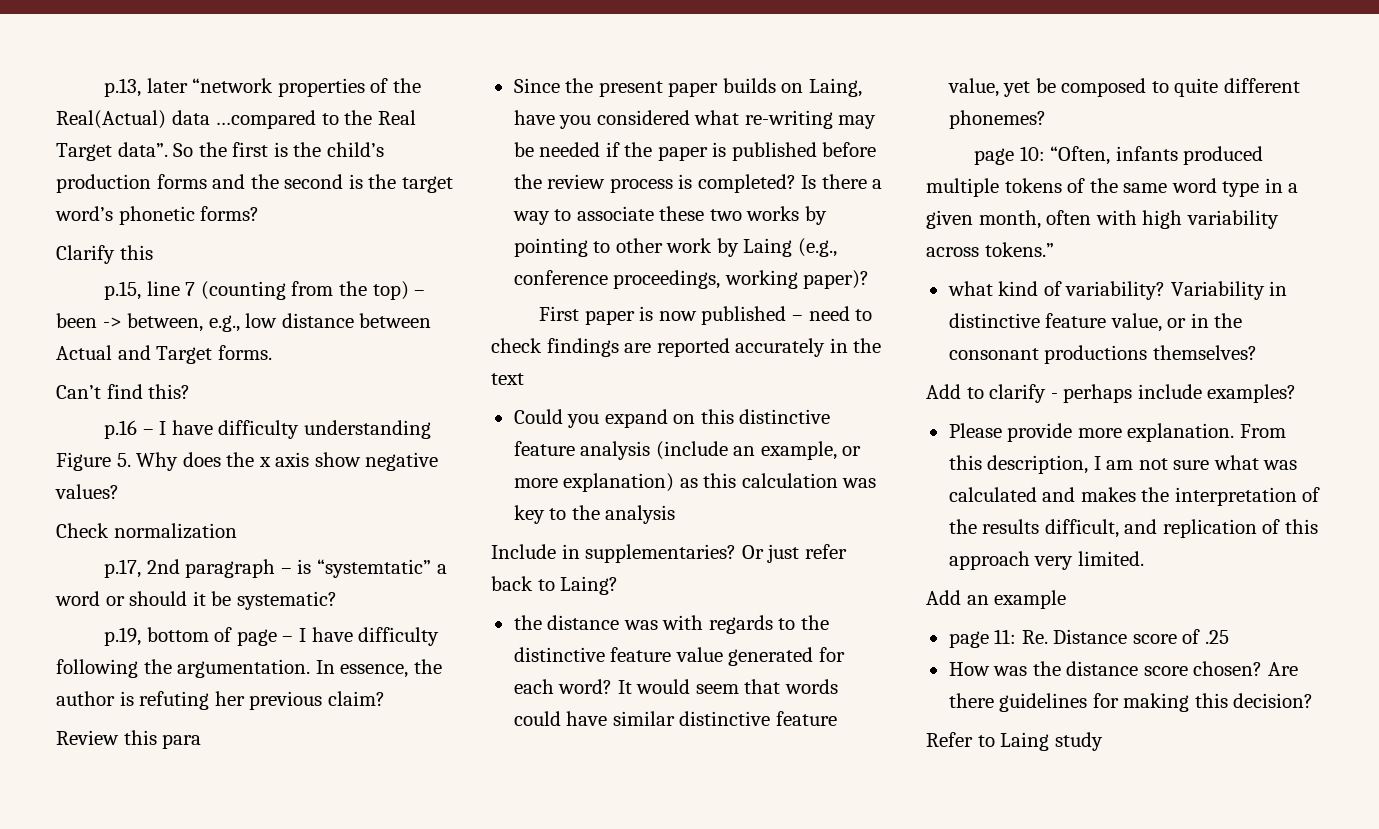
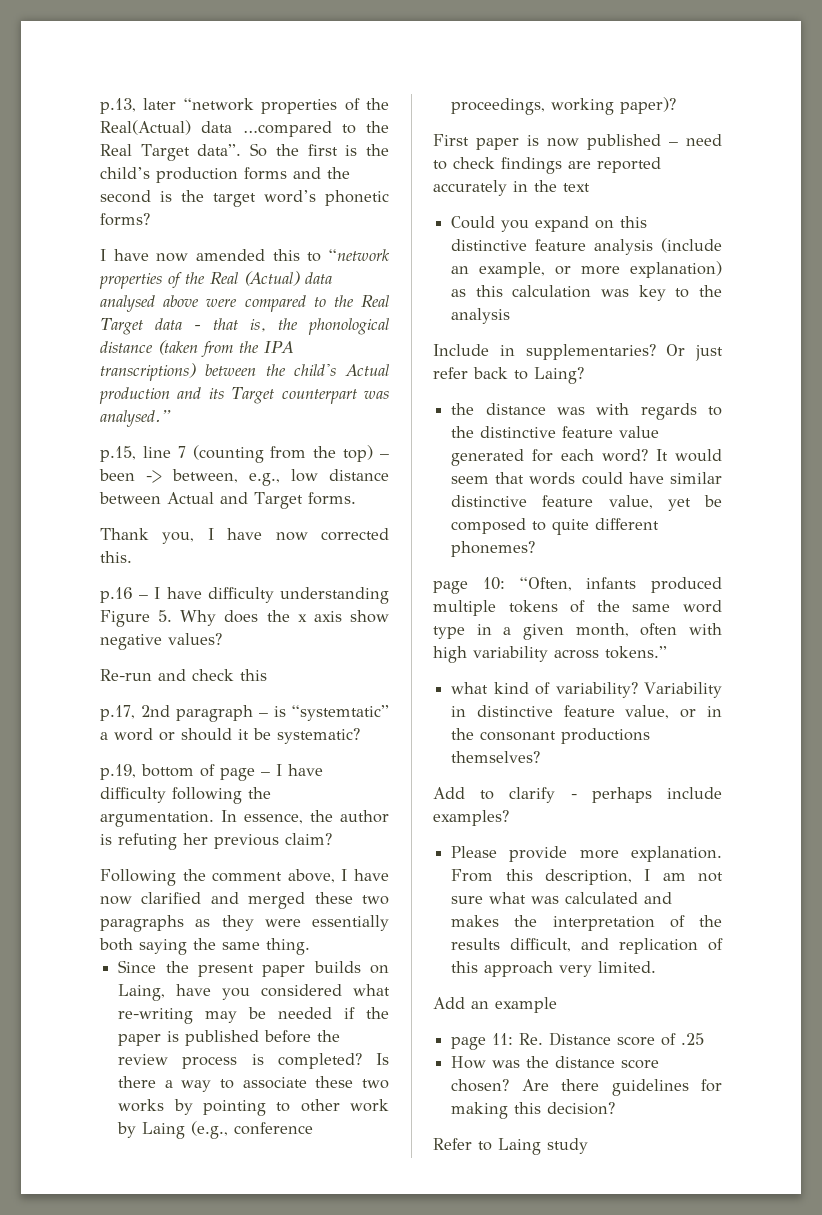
[56,245,153,264] Clarify this -> [100,249,390,262] [99,271,332,289] [100,295,389,312] [100,318,389,335] [100,340,294,358] [100,363,389,381] [99,387,389,404] [100,410,171,427] I have now amended this to “network properties of the Real (Actual) data analysed above were compared to the Real Target data - that is, the phonological distance (taken from the IPA transcriptions) between the child's Actual production and its Target counterpart was analysed.”
[56,384,191,399] Can’t find this? -> [100,528,389,544] [100,551,132,563] Thank you, I have now corrected this.
[56,523,237,539] Check normalization -> [100,669,267,681] Re-run and check this
[56,730,202,749] Review this para -> [100,869,389,886] [100,892,389,909] [100,915,389,932] [99,938,310,955] Following the comment above, I have now clarified and merged these two paragraphs as they were essentially both saying the same thing.

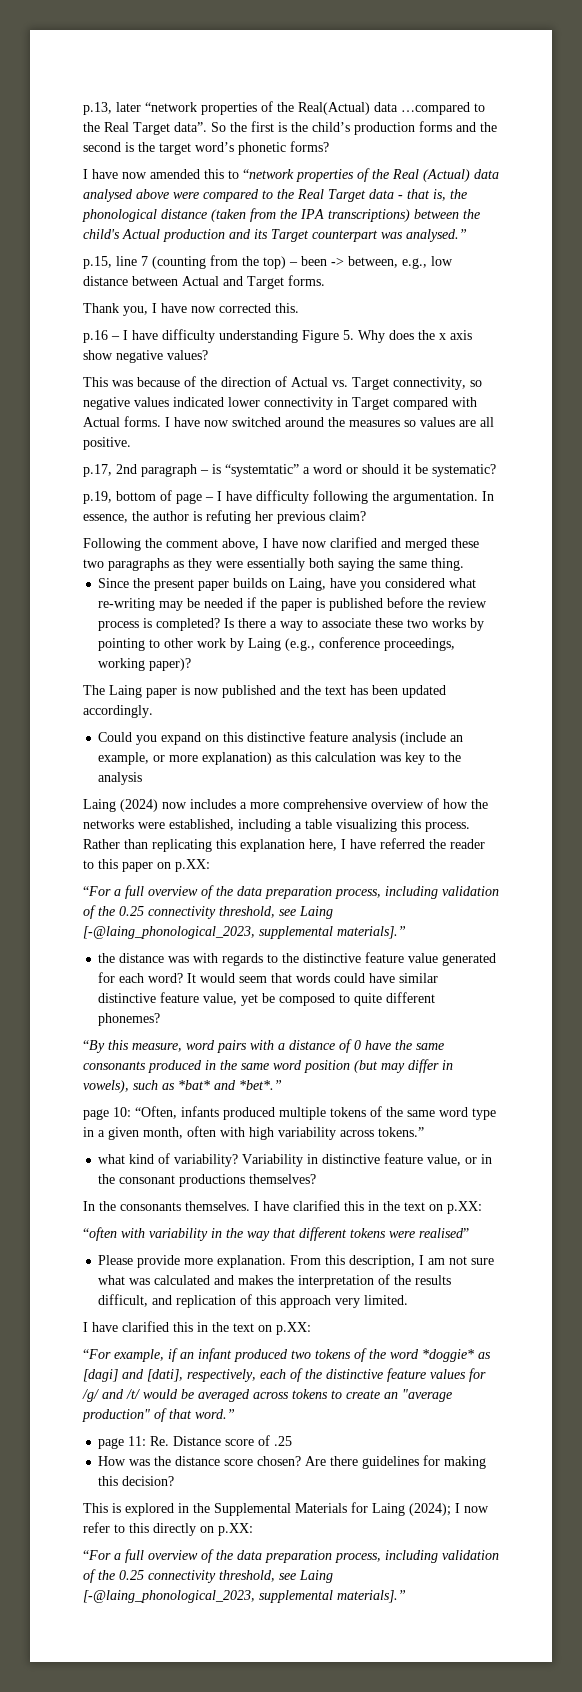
[100,669,267,681] Re-run and check this -> [83,376,482,390] [83,397,477,410] [83,416,494,427] [83,437,131,450] This was because of the direction of Actual vs. Target connectivity, so negative values indicated lower connectivity in Target compared with Actual forms. I have now switched around the measures so values are all positive.
[433,134,469,146] First -> [83,685,142,698] The Laing
[669,134,722,146] [433,157,661,174] [433,180,590,196] – need to check findings are reported accurately in the text -> [280,685,446,698] [83,705,153,718] and the text has been updated accordingly.
[433,344,723,361] [433,367,584,384] Include in supplementaries? Or just refer back to Laing? -> [83,798,488,812] [83,819,470,832] [83,838,485,852] [83,859,210,872] [83,885,499,899] [83,905,333,919] [83,926,406,939] Laing (2024) now includes a more comprehensive overview of how the networks were established, including a table visualizing this process. Rather than replicating this explanation here, I have referred the reader to this paper on p.XX: // “For a full overview of the data preparation process, including validation of the 0.25 connectivity threshold, see Laing [-@laing_phonological_2023, supplemental materials].”
(536, 549) none -> [83,1039,444,1053] [83,1059,453,1073] [83,1080,282,1093] // “By this measure, word pairs with a distance of 0 have the same consonants produced in the same word position (but may differ in vowels), such as *bat* and *bet*.”
[433,787,722,803] [433,810,509,826] Add to clarify - perhaps include examples? -> [83,1200,482,1214] [83,1227,469,1241] In the consonants themselves. I have clarified this in the text on p.XX: // “often with variability in the way that different tokens were realised”
[433,997,557,1013] Add an example -> [83,1321,311,1335] [83,1348,491,1362] [83,1368,486,1382] [82,1389,452,1402] [82,1408,235,1422] I have clarified this in the text on p.XX: // “For example, if an infant produced two tokens of the word *doggie* as [dɑɡi] and [dɑti], respectively, each of the distinctive feature values for /g/ and /t/ would be averaged across tokens to create an "average production" of that word.”
[433,1138,588,1155] Refer to Laing study -> [83,1502,489,1516] [83,1522,253,1536] [83,1549,499,1563] [83,1569,333,1583] [83,1590,406,1603] This is explored in the Supplemental Materials for Laing (2024); I now refer to this directly on p.XX: // “For a full overview of the data preparation process, including validation of the 0.25 connectivity threshold, see Laing [-@laing_phonological_2023, supplemental materials].”

